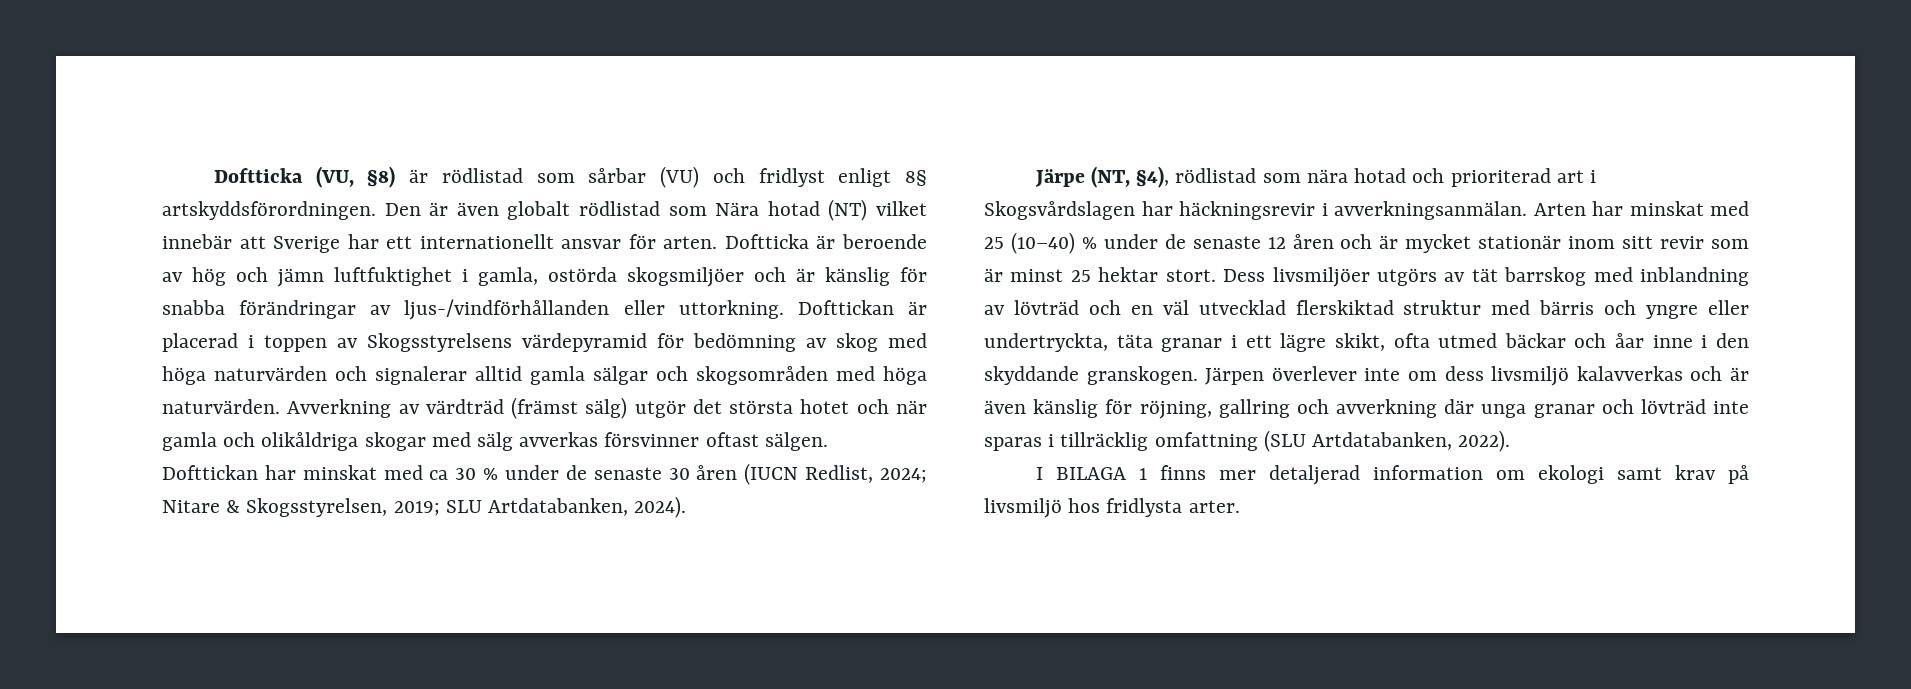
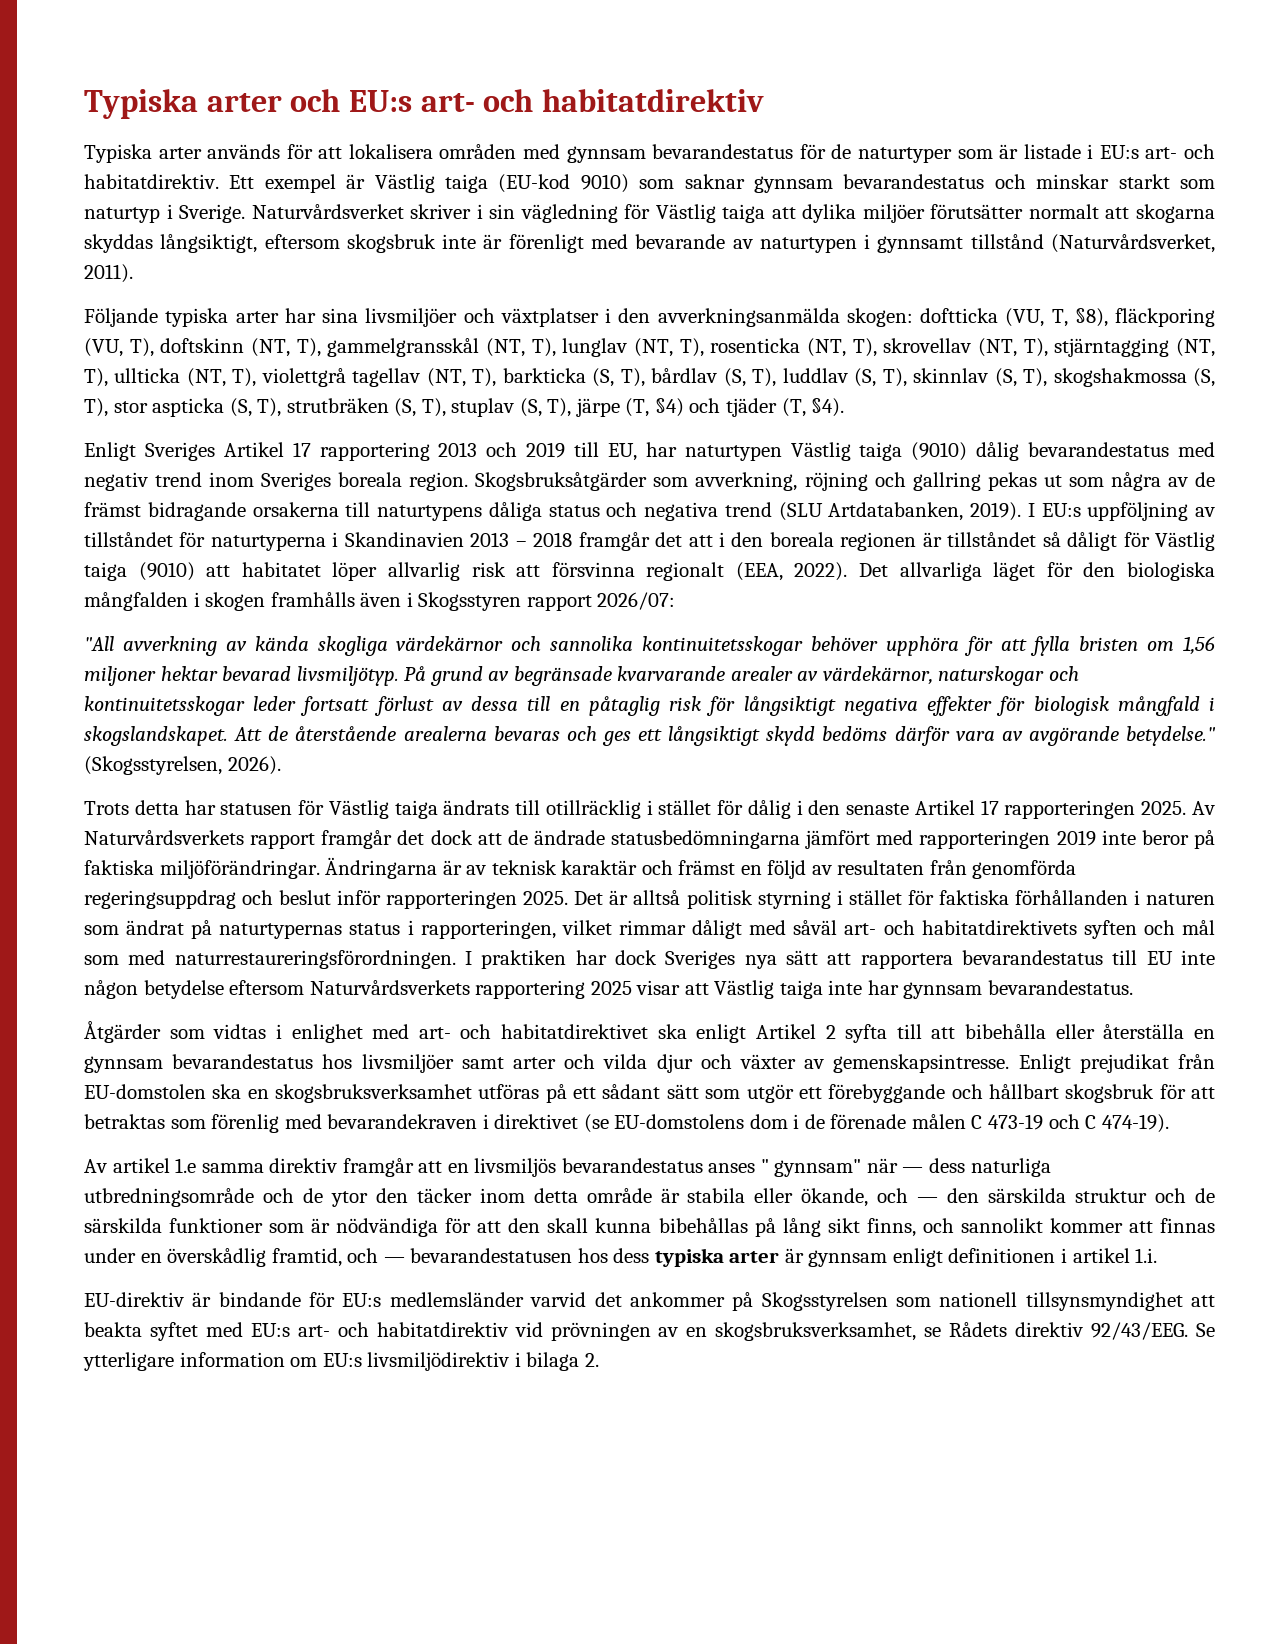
[213,166,927,188] [162,199,928,221] [162,234,927,253] [162,267,927,287] [162,299,927,320] [162,333,927,352] [162,366,927,385] [162,397,927,419] [162,432,828,451] [162,463,927,485] [162,496,687,518] [1034,166,1596,188] [984,201,1749,220] [984,232,1749,254] [984,267,1749,287] [984,300,1749,319] [984,333,1749,352] [984,366,1749,386] [984,399,1749,419] [984,430,1511,452] [1035,465,1749,485] [984,498,1240,518] Doftticka (VU, §8) är rödlistad som sårbar (VU) och fridlyst enligt 8§ artskyddsförordningen. Den är även globalt rödlistad som Nära hotad (NT) vilket innebär att Sverige har ett internationellt ansvar för arten. Doftticka är beroende av hög och jämn luftfuktighet i gamla, ostörda skogsmiljöer och är känslig för snabba förändringar av ljus-/vindförhållanden eller uttorkning. Dofttickan är placerad i toppen av Skogsstyrelsens värdepyramid för bedömning av skog med höga naturvärden och signalerar alltid gamla sälgar och skogsområden med höga naturvärden. Avverkning av värdträd (främst sälg) utgör det största hotet och när gamla och olikåldriga skogar med sälg avverkas försvinner oftast sälgen. Dofttickan har minskat med ca 30 % under de senaste 30 åren (IUCN Redlist, 2024; Nitare & Skogsstyrelsen, 2019; SLU Artdatabanken, 2024). // Järpe (NT, §4), rödlistad som nära hotad och prioriterad art i Skogsvårdslagen har häckningsrevir i avverkningsanmälan. Arten har minskat med 25 (10–40) % under de senaste 12 åren och är mycket stationär inom sitt revir som är minst 25 hektar stort. Dess livsmiljöer utgörs av tät barrskog med inblandning av lövträd och en väl utvecklad flerskiktad struktur med bärris och yngre eller undertryckta, täta granar i ett lägre skikt, ofta utmed bäckar och åar inne i den skyddande granskogen. Järpen överlever inte om dess livsmiljö kalavverkas och är även känslig för röjning, gallring och avverkning där unga granar och lövträd inte sparas i tillräcklig omfattning (SLU Artdatabanken, 2022). // I BILAGA 1 finns mer detaljerad information om ekologi samt krav på livsmiljö hos fridlysta arter. -> [84,89,764,119] [84,144,1215,163] [84,174,1216,193] [84,204,1215,223] [84,234,1216,253] [84,264,133,283] [84,308,1215,327] [84,338,1215,357] [84,368,1215,387] [84,398,845,417] [84,442,1215,461] [84,472,1215,491] [84,502,1215,521] [84,532,1216,551] [84,562,1215,581] [84,592,676,611] [84,636,1215,656] [84,666,1079,686] [84,696,1216,716] [84,726,1216,746] [84,756,281,775] [84,800,1216,819] [84,830,1216,849] [84,857,1077,879] [84,890,1215,909] [84,920,1215,939] [84,950,1215,969] [84,980,1133,999] [84,1021,1215,1043] [84,1054,1216,1073] [84,1084,1215,1103] [84,1114,1169,1133] [84,1158,1051,1177] [84,1188,1215,1207] [84,1218,1216,1237] [84,1248,1158,1267] [84,1292,1216,1311] [84,1322,1215,1341] [83,1352,599,1371] Typiska arter och EU:s art- och habitatdirektiv // Typiska arter används för att lokalisera områden med gynnsam bevarandestatus för de naturtyper som är listade i EU:s art- och habitatdirektiv. Ett exempel är Västlig taiga (EU-kod 9010) som saknar gynnsam bevarandestatus och minskar starkt som naturtyp i Sverige. Naturvårdsverket skriver i sin vägledning för Västlig taiga att dylika miljöer förutsätter normalt att skogarna skyddas långsiktigt, eftersom skogsbruk inte är förenligt med bevarande av naturtypen i gynnsamt tillstånd (Naturvårdsverket, 2011). // Följande typiska arter har sina livsmiljöer och växtplatser i den avverkningsanmälda skogen: doftticka (VU, T, §8), fläckporing (VU, T), doftskinn (NT, T), gammelgransskål (NT, T), lunglav (NT, T), rosenticka (NT, T), skrovellav (NT, T), stjärntagging (NT, T), ullticka (NT, T), violettgrå tagellav (NT, T), barkticka (S, T), bårdlav (S, T), luddlav (S, T), skinnlav (S, T), skogshakmossa (S, T), stor aspticka (S, T), strutbräken (S, T), stuplav (S, T), järpe (T, §4) och tjäder (T, §4). // Enligt Sveriges Artikel 17 rapportering 2013 och 2019 till EU, har naturtypen Västlig taiga (9010) dålig bevarandestatus med negativ trend inom Sveriges boreala region. Skogsbruksåtgärder som avverkning, röjning och gallring pekas ut som några av de främst bidragande orsakerna till naturtypens dåliga status och negativa trend (SLU Artdatabanken, 2019). I EU:s uppföljning av tillståndet för naturtyperna i Skandinavien 2013 – 2018 framgår det att i den boreala regionen är tillståndet så dåligt för Västlig taiga (9010) att habitatet löper allvarlig risk att försvinna regionalt (EEA, 2022). Det allvarliga läget för den biologiska mångfalden i skogen framhålls även i Skogsstyren rapport 2026/07: // "All avverkning av kända skogliga värdekärnor och sannolika kontinuitetsskogar behöver upphöra för att fylla bristen om 1,56 miljoner hektar bevarad livsmiljötyp. På grund av begränsade kvarvarande arealer av värdekärnor, naturskogar och kontinuitetsskogar leder fortsatt förlust av dessa till en påtaglig risk för långsiktigt negativa effekter för biologisk mångfald i skogslandskapet. Att de återstående arealerna bevaras och ges ett långsiktigt skydd bedöms därför vara av avgörande betydelse." (Skogsstyrelsen, 2026). // Trots detta har statusen för Västlig taiga ändrats till otillräcklig i stället för dålig i den senaste Artikel 17 rapporteringen 2025. Av Naturvårdsverkets rapport framgår det dock att de ändrade statusbedömningarna jämfört med rapporteringen 2019 inte beror på faktiska miljöförändringar. Ändringarna är av teknisk karaktär och främst en följd av resultaten från genomförda regeringsuppdrag och beslut inför rapporteringen 2025. Det är alltså politisk styrning i stället för faktiska förhållanden i naturen som ändrat på naturtypernas status i rapporteringen, vilket rimmar dåligt med såväl art- och habitatdirektivets syften och mål som med naturrestaureringsförordningen. I praktiken har dock Sveriges nya sätt att rapportera bevarandestatus till EU inte någon betydelse eftersom Naturvårdsverkets rapportering 2025 visar att Västlig taiga inte har gynnsam bevarandestatus. // Åtgärder som vidtas i enlighet med art- och habitatdirektivet ska enligt Artikel 2 syfta till att bibehålla eller återställa en gynnsam bevarandestatus hos livsmiljöer samt arter och vilda djur och växter av gemenskapsintresse. Enligt prejudikat från EU-domstolen ska en skogsbruksverksamhet utföras på ett sådant sätt som utgör ett förebyggande och hållbart skogsbruk för att betraktas som förenlig med bevarandekraven i direktivet (se EU-domstolens dom i de förenade målen C 473-19 och C 474-19). // Av artikel 1.e samma direktiv framgår att en livsmiljös bevarandestatus anses " gynnsam" när — dess naturliga utbredningsområde och de ytor den täcker inom detta område är stabila eller ökande, och — den särskilda struktur och de särskilda funktioner som är nödvändiga för att den skall kunna bibehållas på lång sikt finns, och sannolikt kommer att finnas under en överskådlig framtid, och — bevarandestatusen hos dess typiska arter är gynnsam enligt definitionen i artikel 1.i. // EU-direktiv är bindande för EU:s medlemsländer varvid det ankommer på Skogsstyrelsen som nationell tillsynsmyndighet att beakta syftet med EU:s art- och habitatdirektiv vid prövningen av en skogsbruksverksamhet, se Rådets direktiv 92/43/EEG. Se ytterligare information om EU:s livsmiljödirektiv i bilaga 2.

